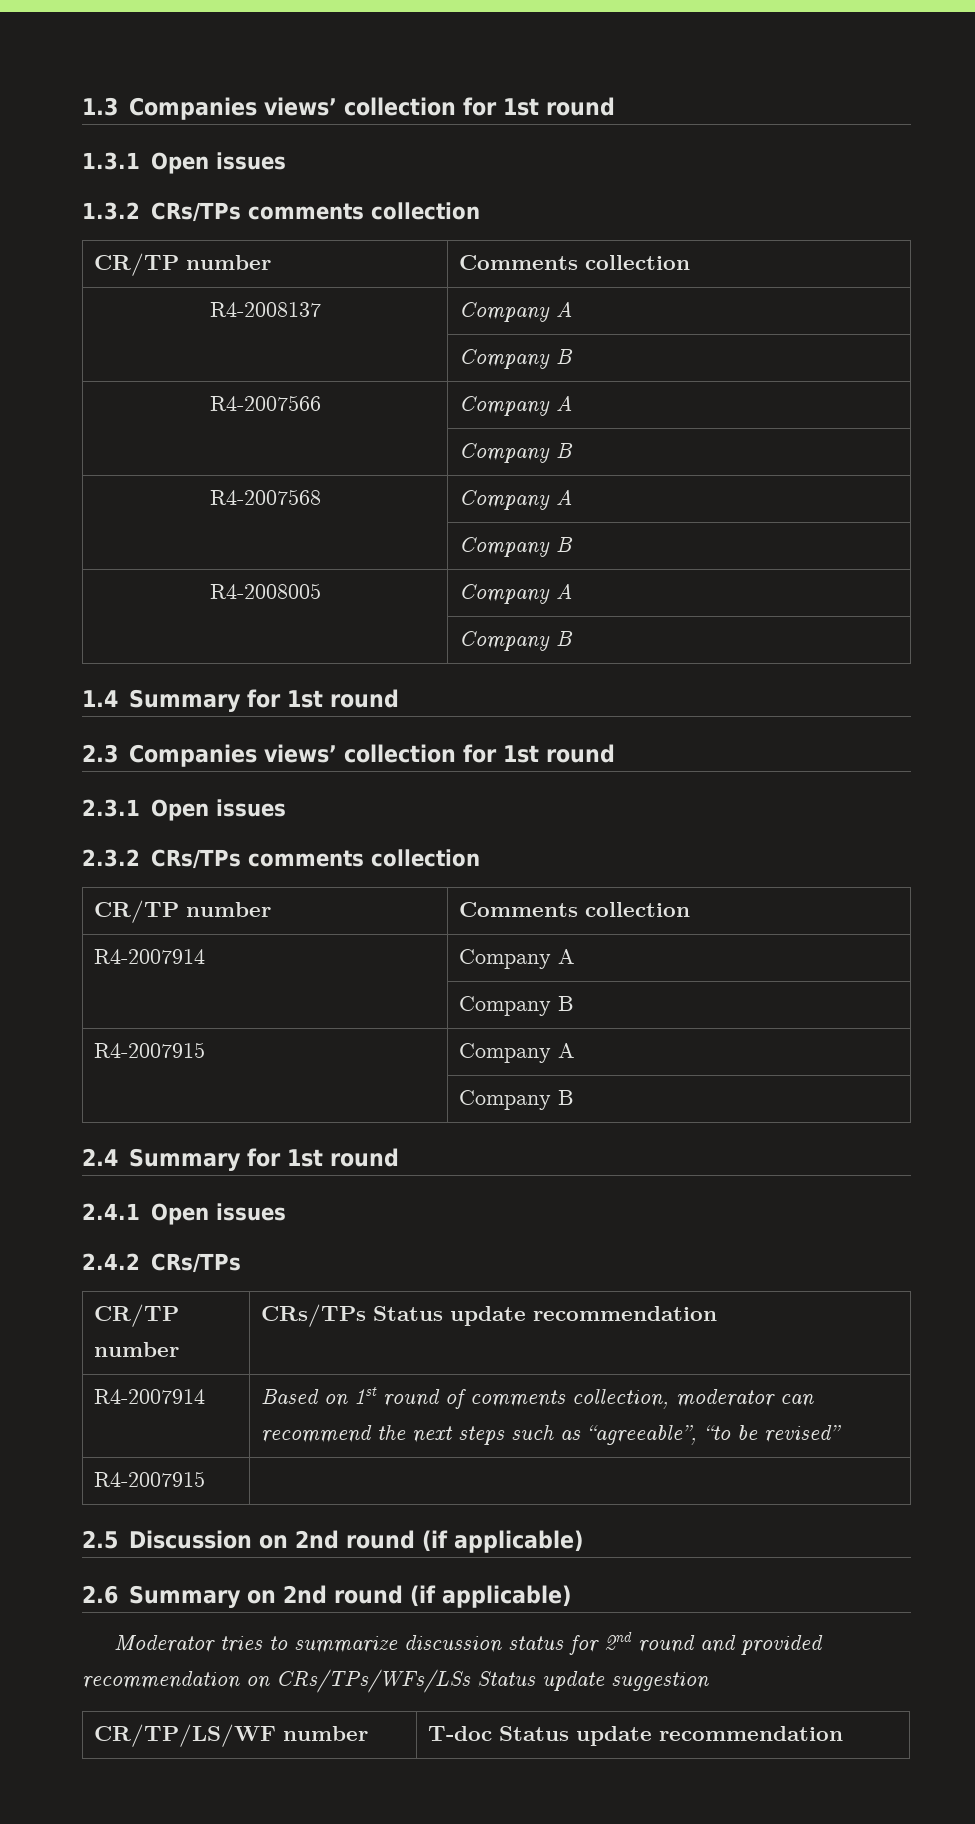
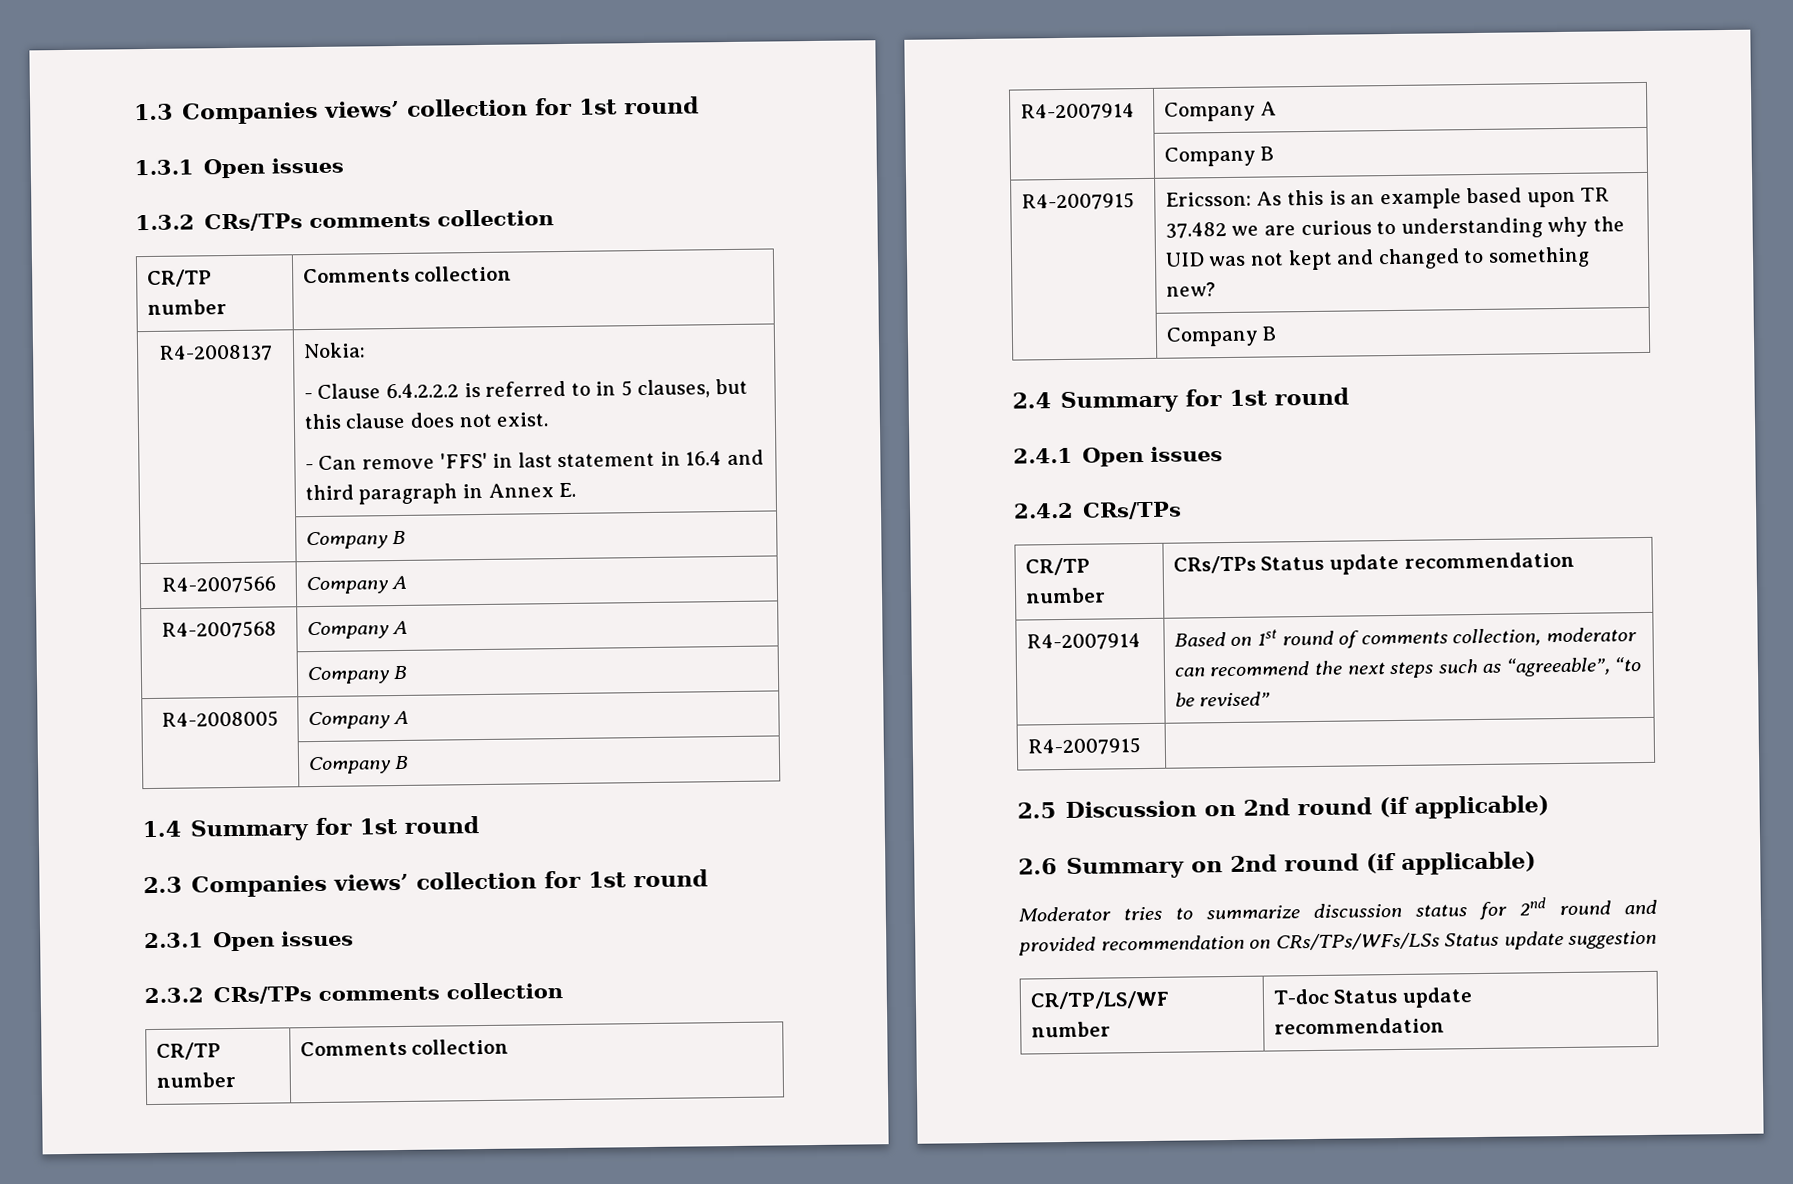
[459,301,573,322] Company A -> [302,342,366,359] [303,378,748,400] [303,412,549,430] [304,449,764,471] [304,482,577,505] Nokia: // - Clause 6.4.2.2.2 is referred to in 5 clauses, but this clause does not exist. // - Can remove 'FFS' in last statement in 16.4 and third paragraph in Annex E.
[459,443,574,463] // | Company B -> (408, 582) none
[459,1043,576,1063] Company A -> [1164,187,1611,210] [1164,216,1625,239] [1164,246,1590,271] [1165,282,1216,297] Ericsson: As this is an example based upon TR 37.482 we are curious to understanding why the UID was not kept and changed to something new?

